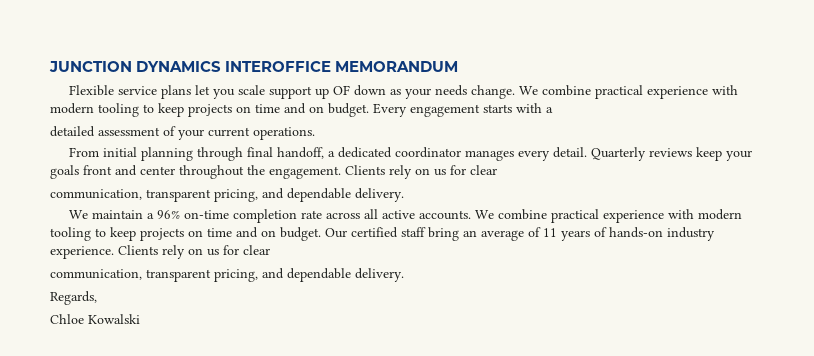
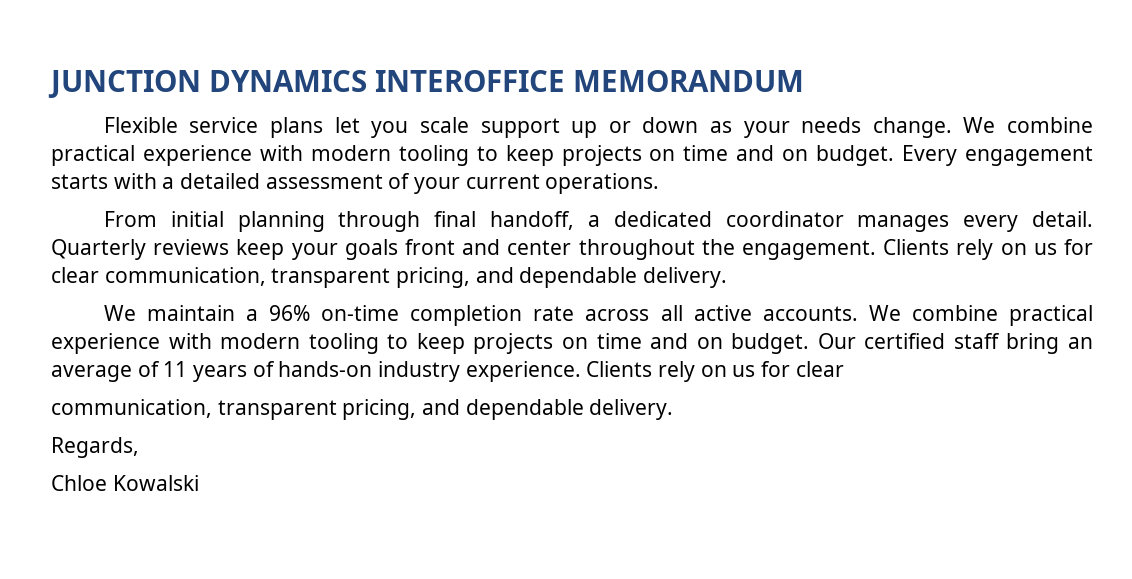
[333,85,351,95] OF -> [608,121,631,133] or
(553, 110) // -> (175, 183) none
(497, 170) // -> (99, 275) none

